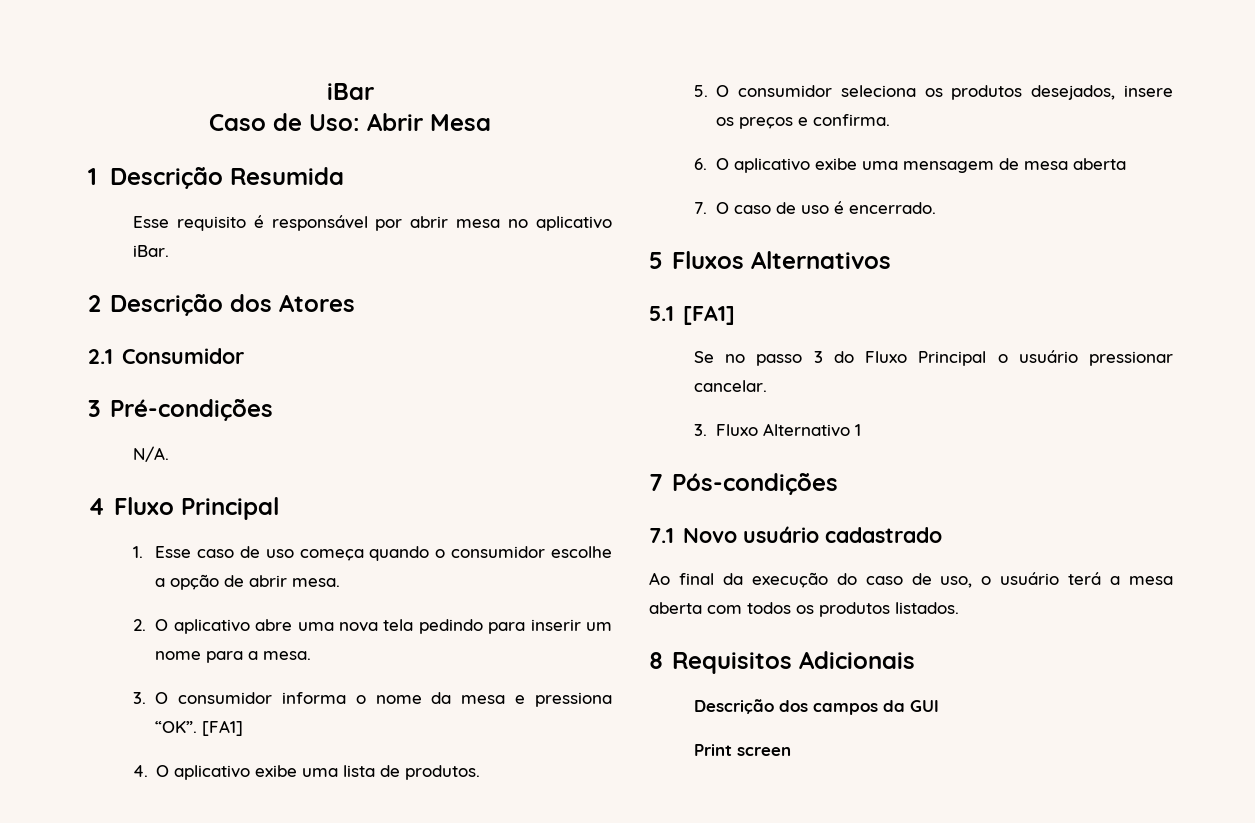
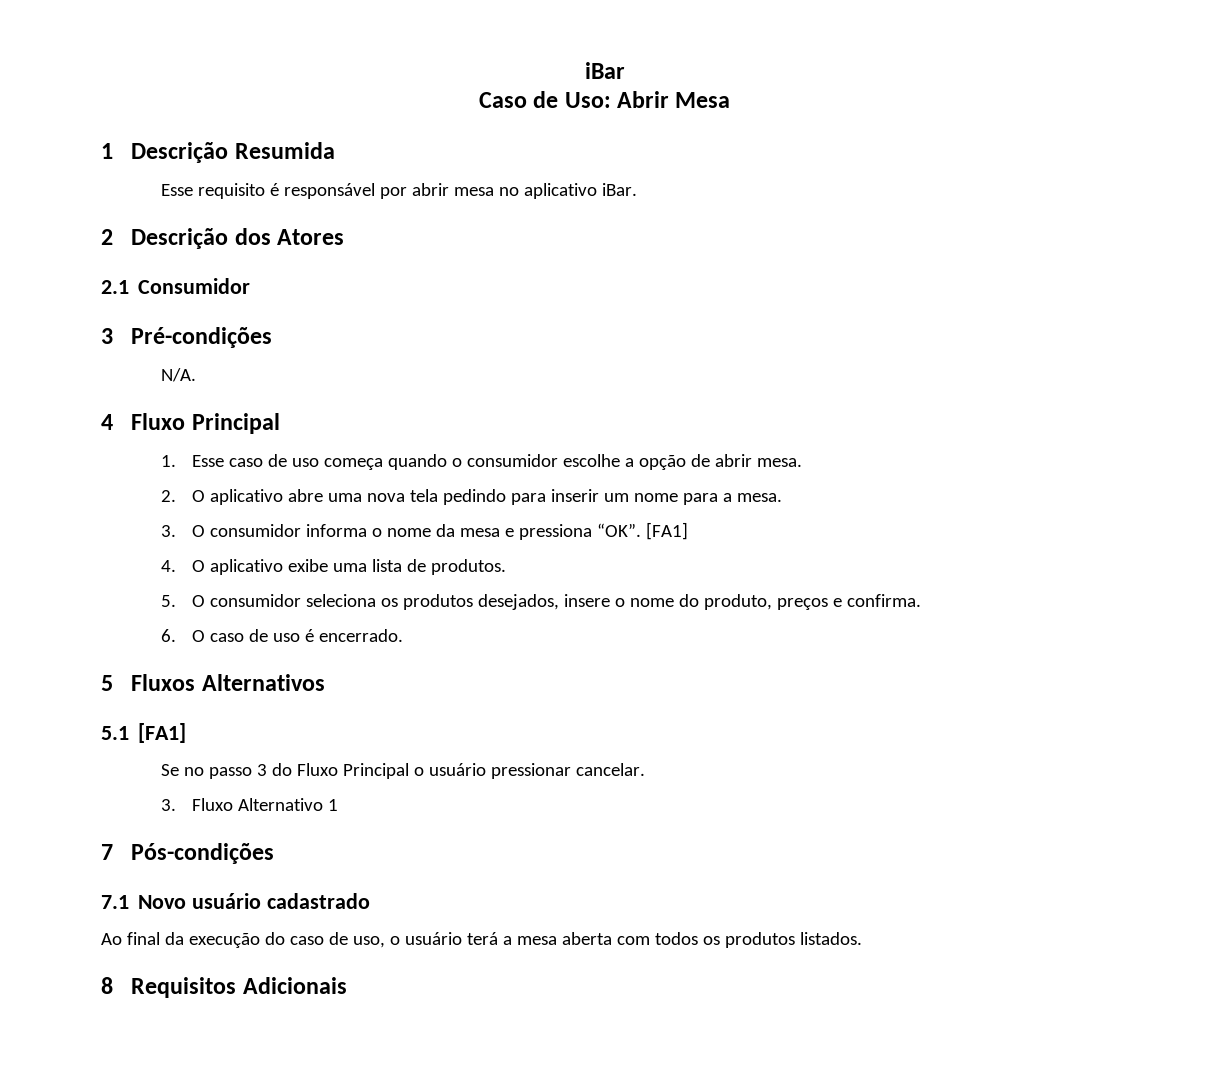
[716,117,735,126] os -> [614,594,772,610] o nome do produto,
[734,158,1127,173] [693,202,730,214] aplicativo exibe uma mensagem de mesa aberta // 7. O -> (205, 636) none
[693,699,939,715] [693,744,791,756] // Descrição dos campos da GUI // Print screen -> (347, 985) none

